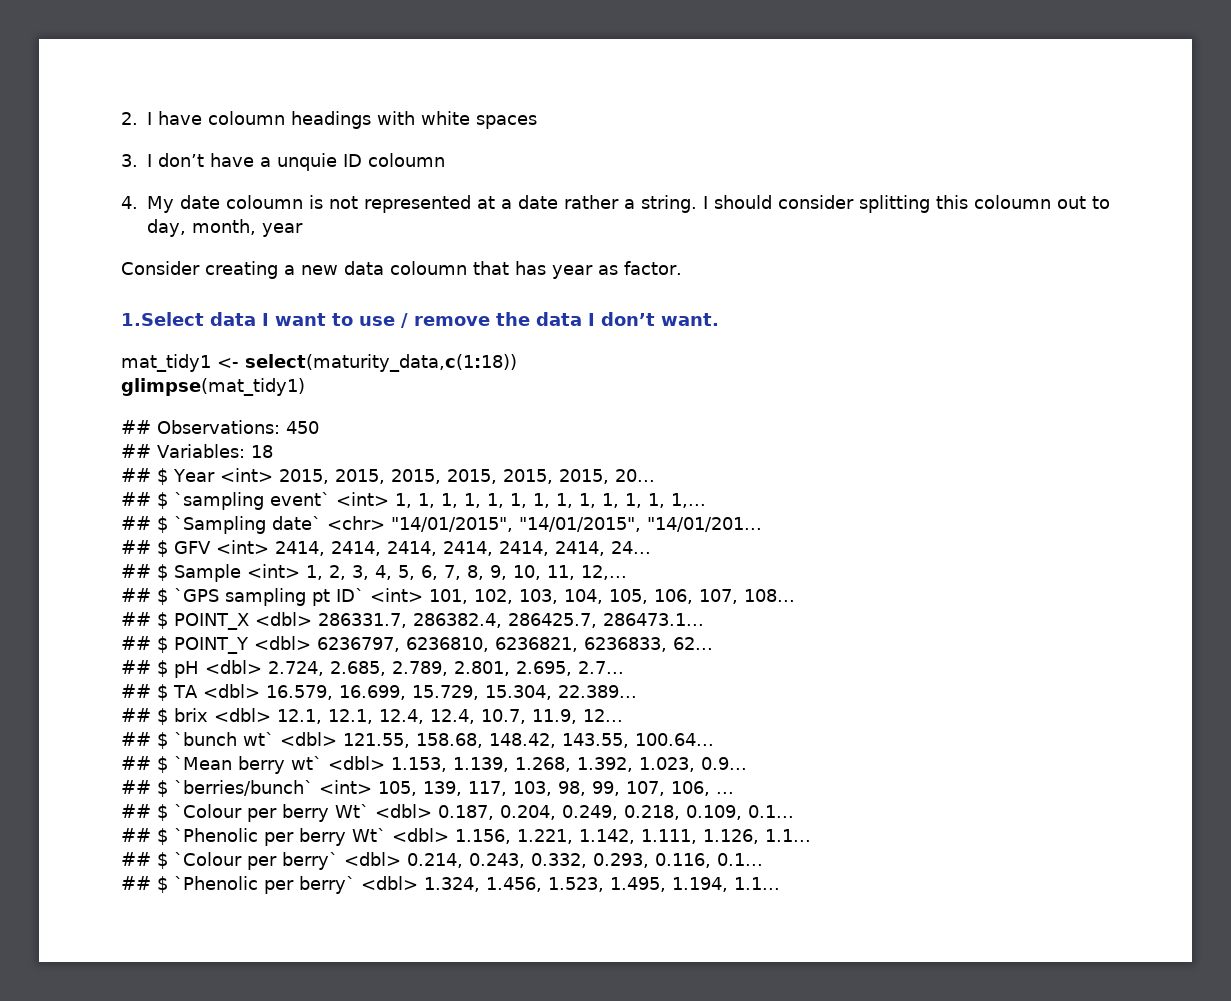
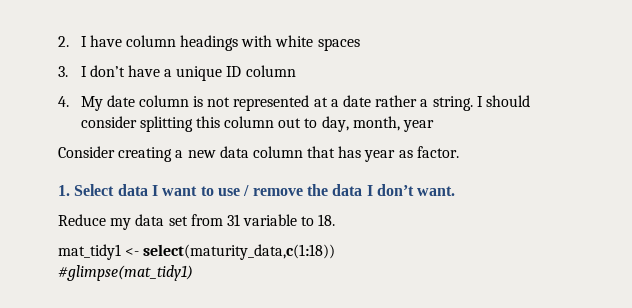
[208,111,285,125] coloumn -> [125,35,176,47] column
[277,153,445,171] unquie ID coloumn -> [176,65,296,81] unique ID column
[226,195,303,209] coloumn -> [138,95,189,107] column
[974,195,1051,209] coloumn -> [224,116,275,128] column
[390,261,467,275] coloumn -> [252,146,303,158] column
[121,312,204,326] 1.Select -> [58,184,115,196] 1. Select
[121,354,517,372] [121,378,305,396] [121,420,319,434] [121,444,273,458] [121,468,655,485] [121,492,706,510] [121,516,762,534] [121,540,651,557] [121,564,627,582] [121,588,795,606] [121,612,704,630] [121,636,713,654] [121,660,624,678] [121,684,637,701] [121,708,623,725] [121,732,714,749] [121,756,747,774] [121,780,734,797] [121,804,794,822] [121,828,811,846] [121,852,763,870] [121,876,780,894] mat_tidy1 <- select(maturity_data,c(1:18)) // glimpse(mat_tidy1) // ## Observations: 450 // ## Variables: 18 // ## $ Year <int> 2015, 2015, 2015, 2015, 2015, 2015, 20... // ## $ `sampling event` <int> 1, 1, 1, 1, 1, 1, 1, 1, 1, 1, 1, 1, 1,... // ## $ `Sampling date` <chr> "14/01/2015", "14/01/2015", "14/01/201... // ## $ GFV <int> 2414, 2414, 2414, 2414, 2414, 2414, 24... // ## $ Sample <int> 1, 2, 3, 4, 5, 6, 7, 8, 9, 10, 11, 12,... // ## $ `GPS sampling pt ID` <int> 101, 102, 103, 104, 105, 106, 107, 108... // ## $ POINT_X <dbl> 286331.7, 286382.4, 286425.7, 286473.1... // ## $ POINT_Y <dbl> 6236797, 6236810, 6236821, 6236833, 62... // ## $ pH <dbl> 2.724, 2.685, 2.789, 2.801, 2.695, 2.7... // ## $ TA <dbl> 16.579, 16.699, 15.729, 15.304, 22.389... // ## $ brix <dbl> 12.1, 12.1, 12.4, 12.4, 10.7, 11.9, 12... // ## $ `bunch wt` <dbl> 121.55, 158.68, 148.42, 143.55, 100.64... // ## $ `Mean berry wt` <dbl> 1.153, 1.139, 1.268, 1.392, 1.023, 0.9... // ## $ `berries/bunch` <int> 105, 139, 117, 103, 98, 99, 107, 106, ... // ## $ `Colour per berry Wt` <dbl> 0.187, 0.204, 0.249, 0.218, 0.109, 0.1... // ## $ `Phenolic per berry Wt` <dbl> 1.156, 1.221, 1.142, 1.111, 1.126, 1.1... // ## $ `Colour per berry` <dbl> 0.214, 0.243, 0.332, 0.293, 0.116, 0.1... // ## $ `Phenolic per berry` <dbl> 1.324, 1.456, 1.523, 1.495, 1.194, 1.1... -> [58,214,336,230] [58,244,336,260] [58,265,193,281] Reduce my data set from 31 variable to 18. // mat_tidy1 <- select(maturity_data,c(1:18)) // #glimpse(mat_tidy1)

